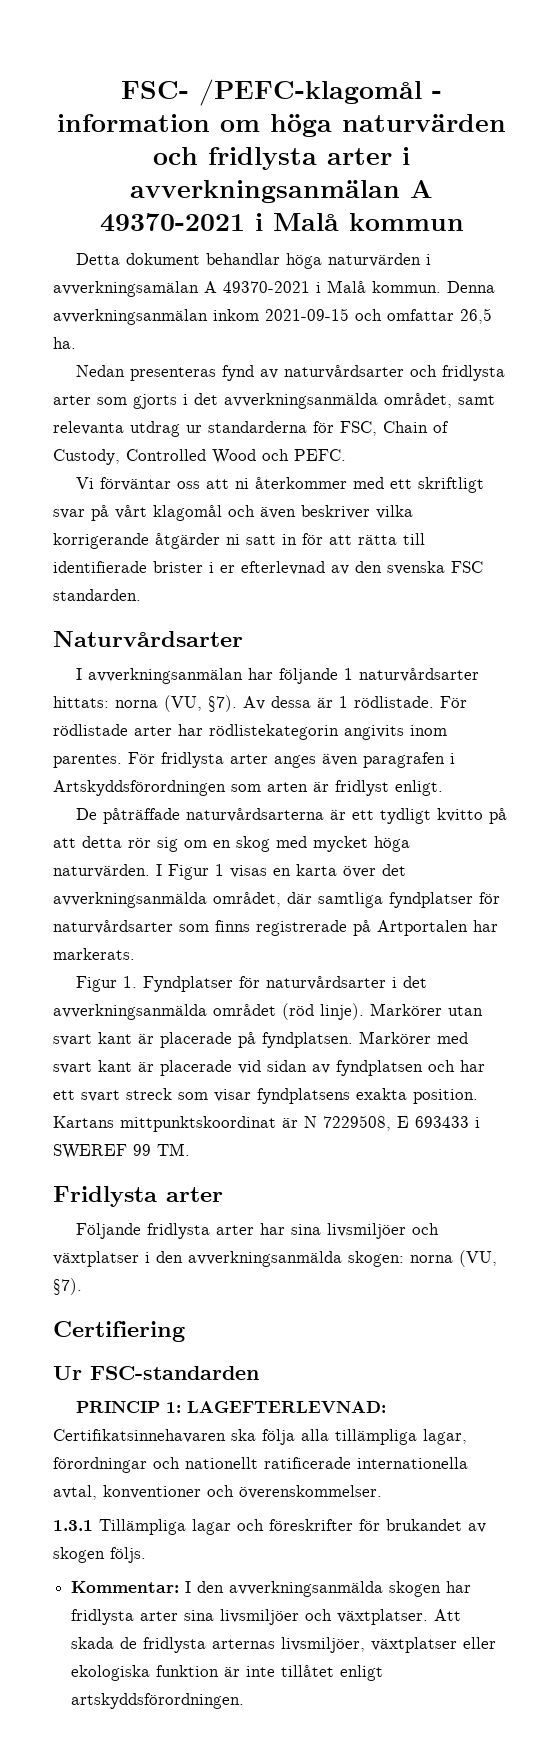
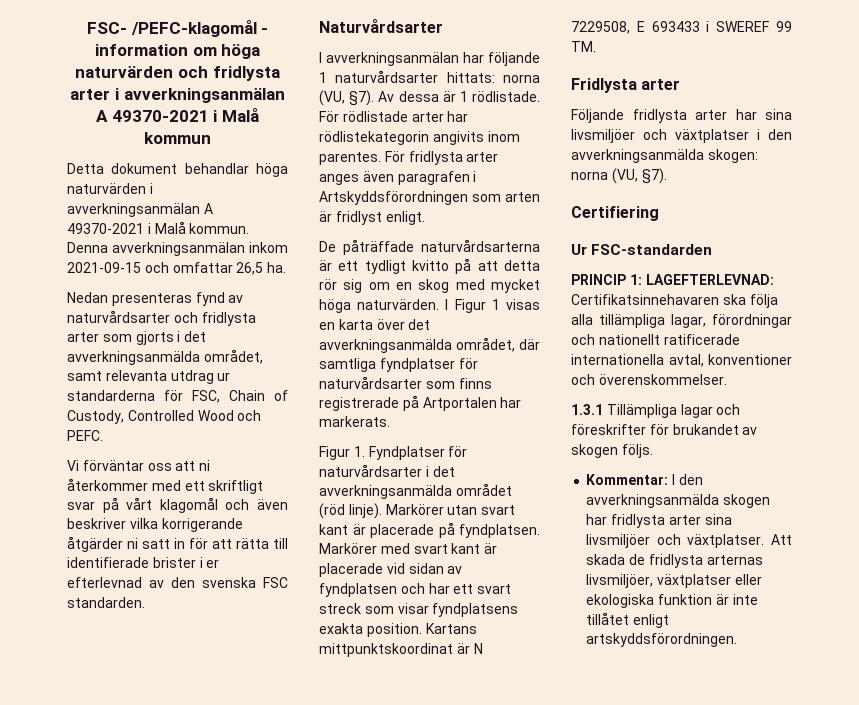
[53,281,199,297] avverkningsamälan -> [67,203,200,217] avverkningsanmälan

